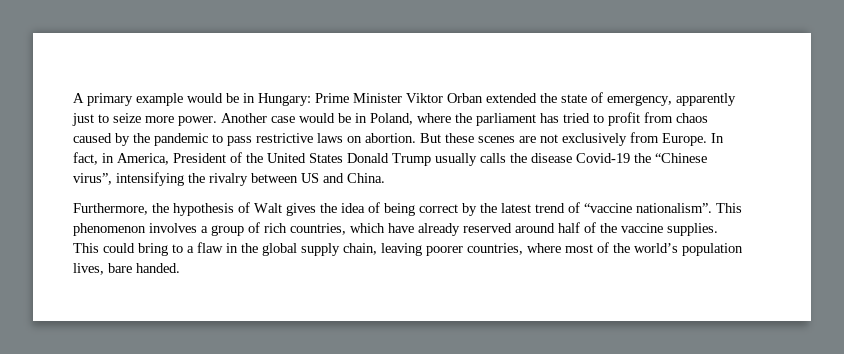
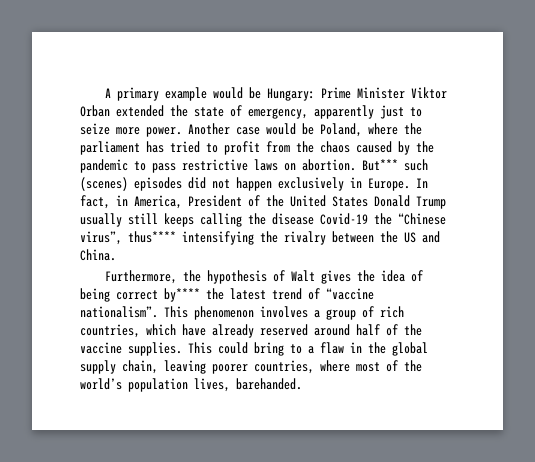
[243,93,255,103] in -> (261, 93) none
[355,113,367,123] in -> (314, 129) none
(673, 117) none -> [296,141,314,153] the
[420,132,659,146] But these scenes are not exclusively from -> [362,159,428,171] [80,177,362,191] But*** such (scenes) episodes did not happen exclusively in
[480,153,506,163] calls -> [128,213,242,227] still keeps calling
(112, 179) none -> [128,231,176,243] thus****
(298, 178) none -> [380,231,398,243] the
[462,203,477,216] by -> [164,288,200,302] by****
[108,263,180,273] bare handed. -> [236,378,302,390] barehanded.

